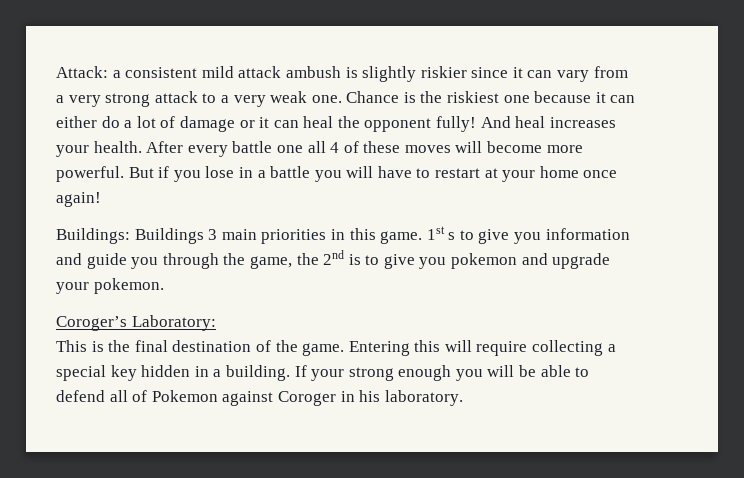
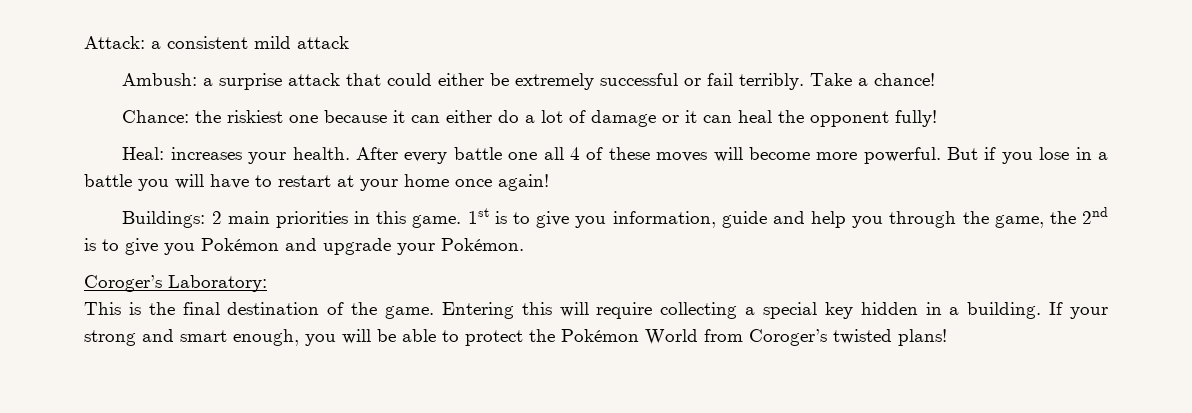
[285,66,628,82] [56,91,416,107] ambush is slightly riskier since it can vary from a very strong attack to a very weak one. Chance is -> [122,73,936,90] [122,110,190,123] // Ambush: a surprise attack that could either be extremely successful or fail terribly. Take a chance! // Chance:
[480,116,546,128] And heal -> [122,147,165,160] // Heal:
[134,228,218,244] Buildings 3 -> [211,211,222,224] 2
[448,228,630,244] [56,253,127,269] s to give you information and guide -> [494,211,846,228] is to give you information, guide and help
[451,253,518,269] pokemon -> [201,238,279,251] Pokémon
[93,278,164,294] pokemon. -> [441,238,524,251] Pokémon.
[398,365,452,381] enough -> [142,329,299,346] and smart enough,
[56,390,463,406] defend all of Pokemon against Coroger in his laboratory. -> [465,329,947,346] protect the Pokémon World from Coroger’s twisted plans!

